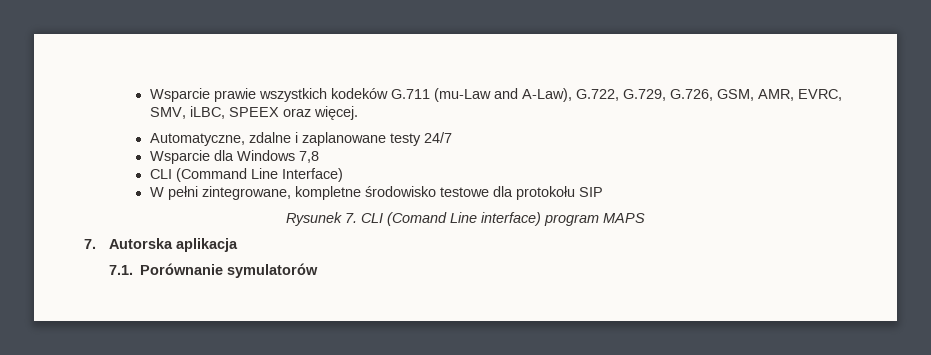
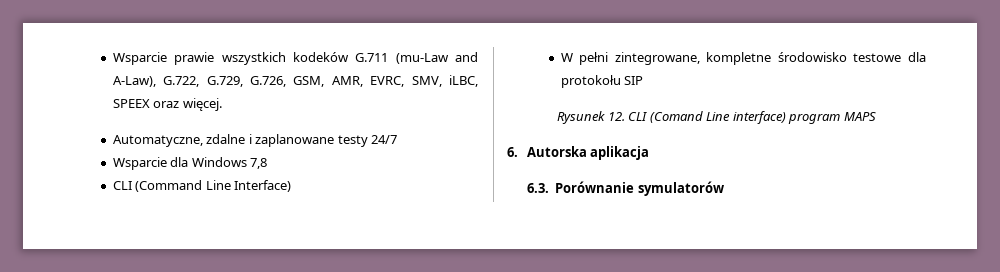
[345,213,357,223] 7. -> [607,112,625,121] 12.
[84,239,96,249] 7. -> [507,147,518,157] 6.
[108,265,133,275] 7.1. -> [526,183,549,193] 6.3.

